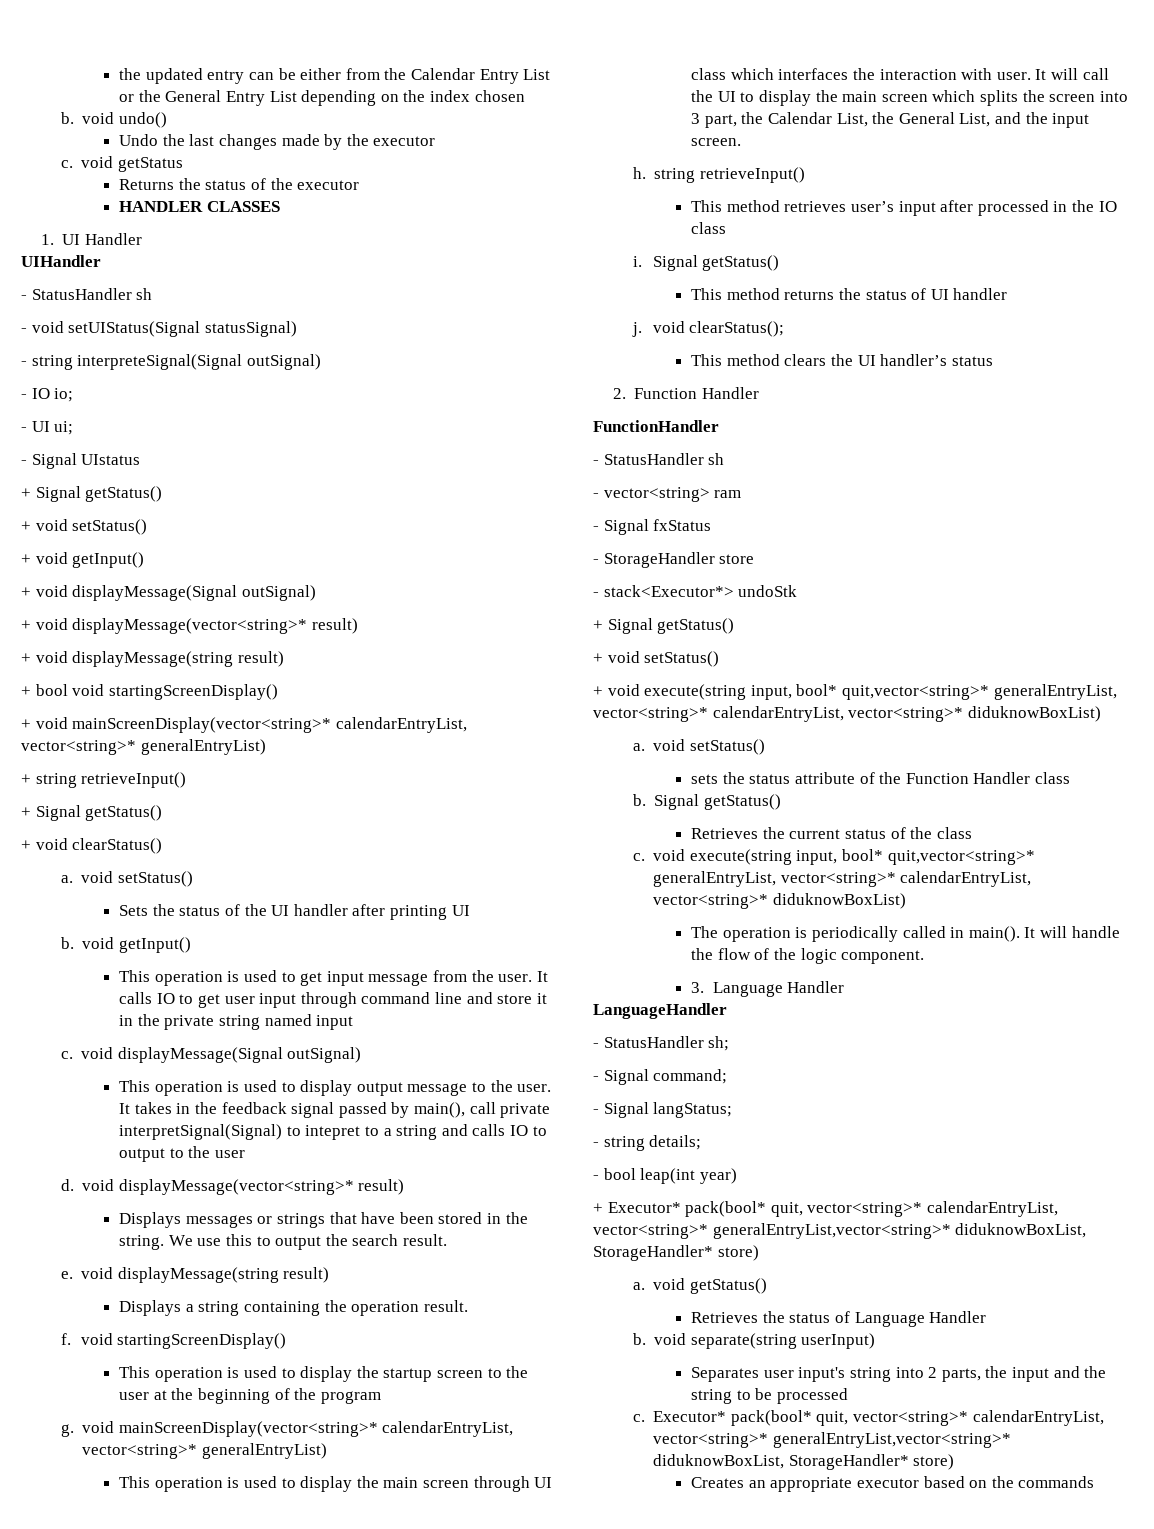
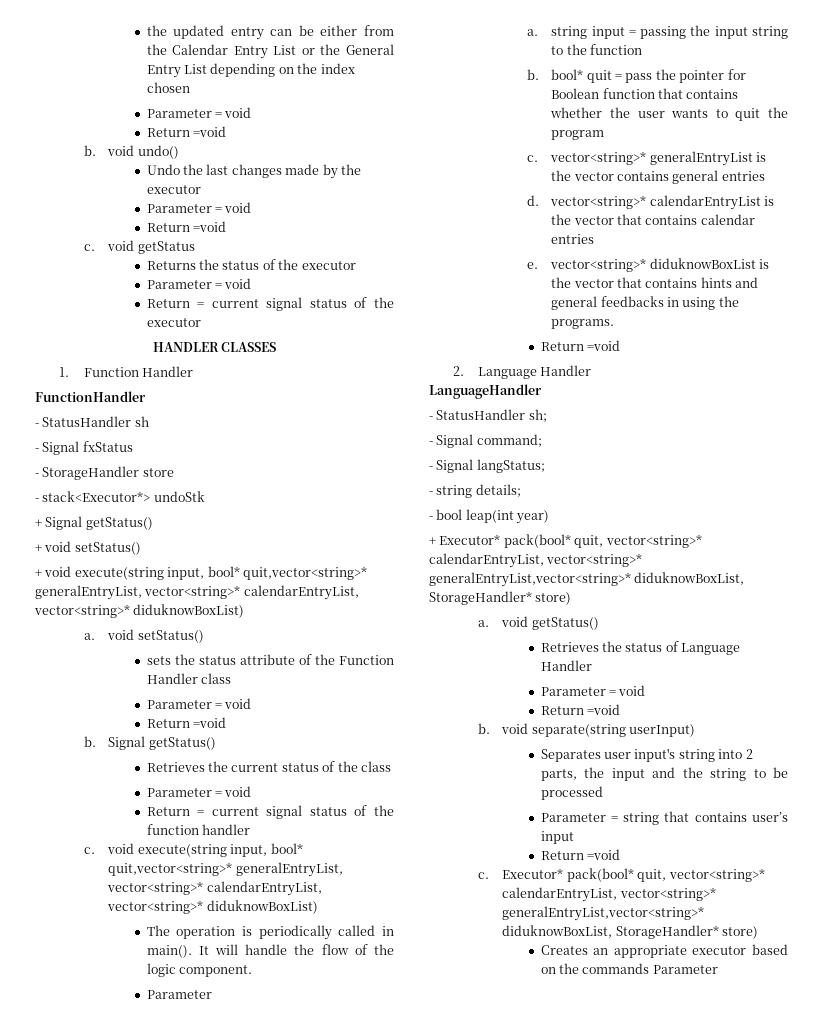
(525, 96) none -> [146,107,252,118] [146,126,226,137] // Parameter = void // Return =void
(436, 141) none -> [146,202,252,213] [146,221,226,232] // Parameter = void // Return =void
[119,201,280,212] [40,233,142,245] [21,255,101,267] [21,288,153,300] [21,321,297,337] [21,354,321,370] [21,388,74,402] [21,421,74,435] [21,453,141,469] [21,486,163,502] [21,519,148,535] [21,552,145,568] [21,585,316,601] [21,618,358,634] [21,651,284,667] [21,684,278,700] [21,717,467,733] [21,739,266,755] [21,772,187,788] [21,805,163,821] [21,838,163,854] [60,871,193,887] [119,904,470,920] [60,937,191,953] [119,970,548,986] [119,992,547,1008] [119,1014,354,1030] [60,1047,362,1063] [119,1080,552,1096] [119,1102,551,1118] [119,1124,547,1140] [119,1146,246,1162] [60,1179,405,1195] [119,1212,528,1228] [119,1234,447,1250] [60,1267,330,1283] [119,1300,468,1316] [60,1333,287,1349] [119,1366,529,1382] [119,1388,381,1404] [60,1421,514,1437] [82,1443,327,1459] [119,1476,553,1492] [691,68,1109,80] [691,90,1128,106] [691,112,1090,128] [691,138,742,146] [632,167,805,183] [691,200,1117,216] [691,222,727,234] [632,255,780,271] [691,288,1008,300] [631,321,785,337] [691,354,993,366] [612,388,626,399] HANDLER CLASSES // 1. UI Handler // UIHandler // - StatusHandler sh // - void setUIStatus(Signal statusSignal) // - string interpreteSignal(Signal outSignal) // - IO io; // - UI ui; // - Signal UIstatus // + Signal getStatus() // + void setStatus() // + void getInput() // + void displayMessage(Signal outSignal) // + void displayMessage(vector<string>* result) // + void displayMessage(string result) // + bool void startingScreenDisplay() // + void mainScreenDisplay(vector<string>* calendarEntryList, vector<string>* generalEntryList) // + string retrieveInput() // + Signal getStatus() // + void clearStatus() // a. void setStatus() // Sets the status of the UI handler after printing UI // b. void getInput() // This operation is used to get input message from the user. It calls IO to get user input through command line and store it in the private string named input // c. void displayMessage(Signal outSignal) // This operation is used to display output message to the user. It takes in the feedback signal passed by main(), call private interpretSignal(Signal) to intepret to a string and calls IO to output to the user // d. void displayMessage(vector<string>* result) // Displays messages or strings that have been stored in the string. We use this to output the search result. // e. void displayMessage(string result) // Displays a string containing the operation result. // f. void startingScreenDisplay() // This operation is used to display the startup screen to the user at the beginning of the program // g. void mainScreenDisplay(vector<string>* calendarEntryList, vector<string>* generalEntryList) // This operation is used to display the main screen through UI class which interfaces the interaction with user. It will call the UI to display the main screen which splits the screen into 3 part, the Calendar List, the General List, and the input screen. // h. string retrieveInput() // This method retrieves user’s input after processed in the IO class // i. Signal getStatus() // This method returns the status of UI handler // j. void clearStatus(); // This method clears the UI handler’s status // 2. -> [146,278,252,289] [146,297,394,311] [146,318,201,327] [152,342,277,352] [59,367,70,377] Parameter = void // Return = current signal status of the executor // HANDLER CLASSES // 1.
[593,487,742,502] // - vector<string> ram -> (149, 421) none
(1070, 778) none -> [146,698,252,709] [146,717,226,728] // Parameter = void // Return =void
(972, 833) none -> [146,786,252,797] [146,805,394,819] [146,824,250,835] // Parameter = void // Return = current signal status of the function handler
[691,982,705,993] 3. -> [146,990,212,999] [526,25,788,39] [551,44,643,55] [526,69,746,83] [551,88,739,99] [550,107,788,121] [551,130,605,140] [526,151,767,166] [551,170,765,184] [526,195,775,210] [551,214,755,225] [551,234,595,244] [526,258,770,272] [551,277,759,288] [551,296,739,310] [551,319,615,329] [540,340,620,351] [453,366,465,376] Parameter // a. string input = passing the input string to the function // b. bool* quit = pass the pointer for Boolean function that contains whether the user wants to quit the program // c. vector<string>* generalEntryList is the vector contains general entries // d. vector<string>* calendarEntryList is the vector that contains calendar entries // e. vector<string>* diduknowBoxList is the vector that contains hints and general feedbacks in using the programs. // Return =void // 2.
(987, 1317) none -> [540,685,646,696] [540,704,620,715] // Parameter = void // Return =void
(849, 1396) none -> [540,811,788,825] [540,831,574,844] [540,849,620,860] // Parameter = string that contains user’s input // Return =void
(1095, 1482) none -> [652,965,718,974] Parameter

